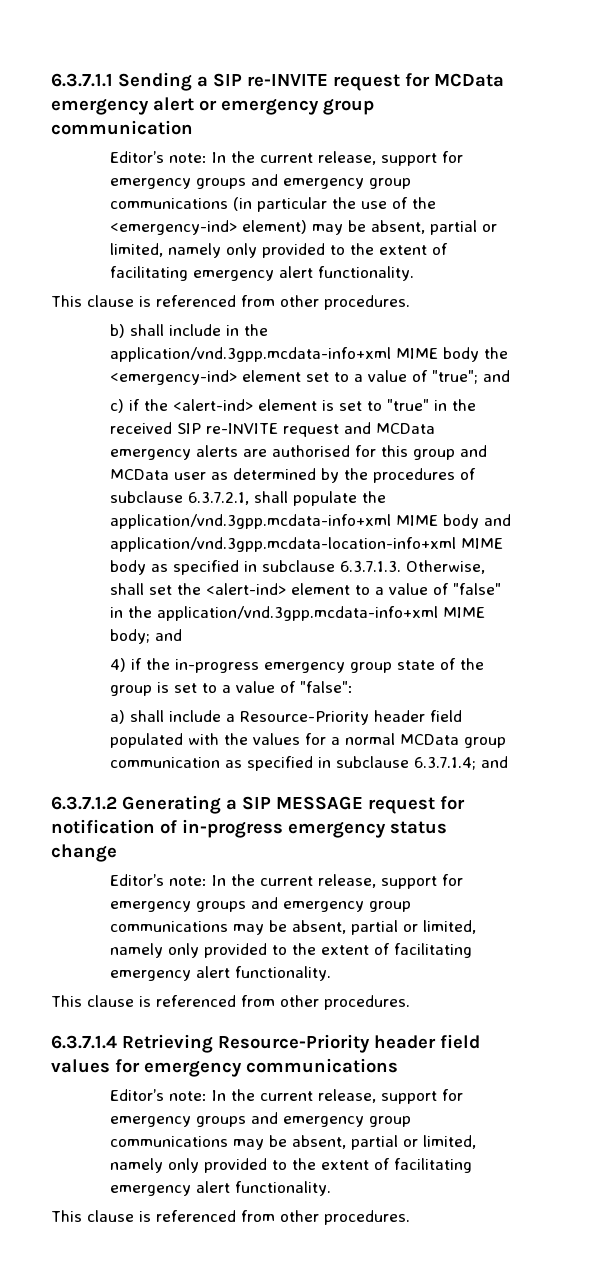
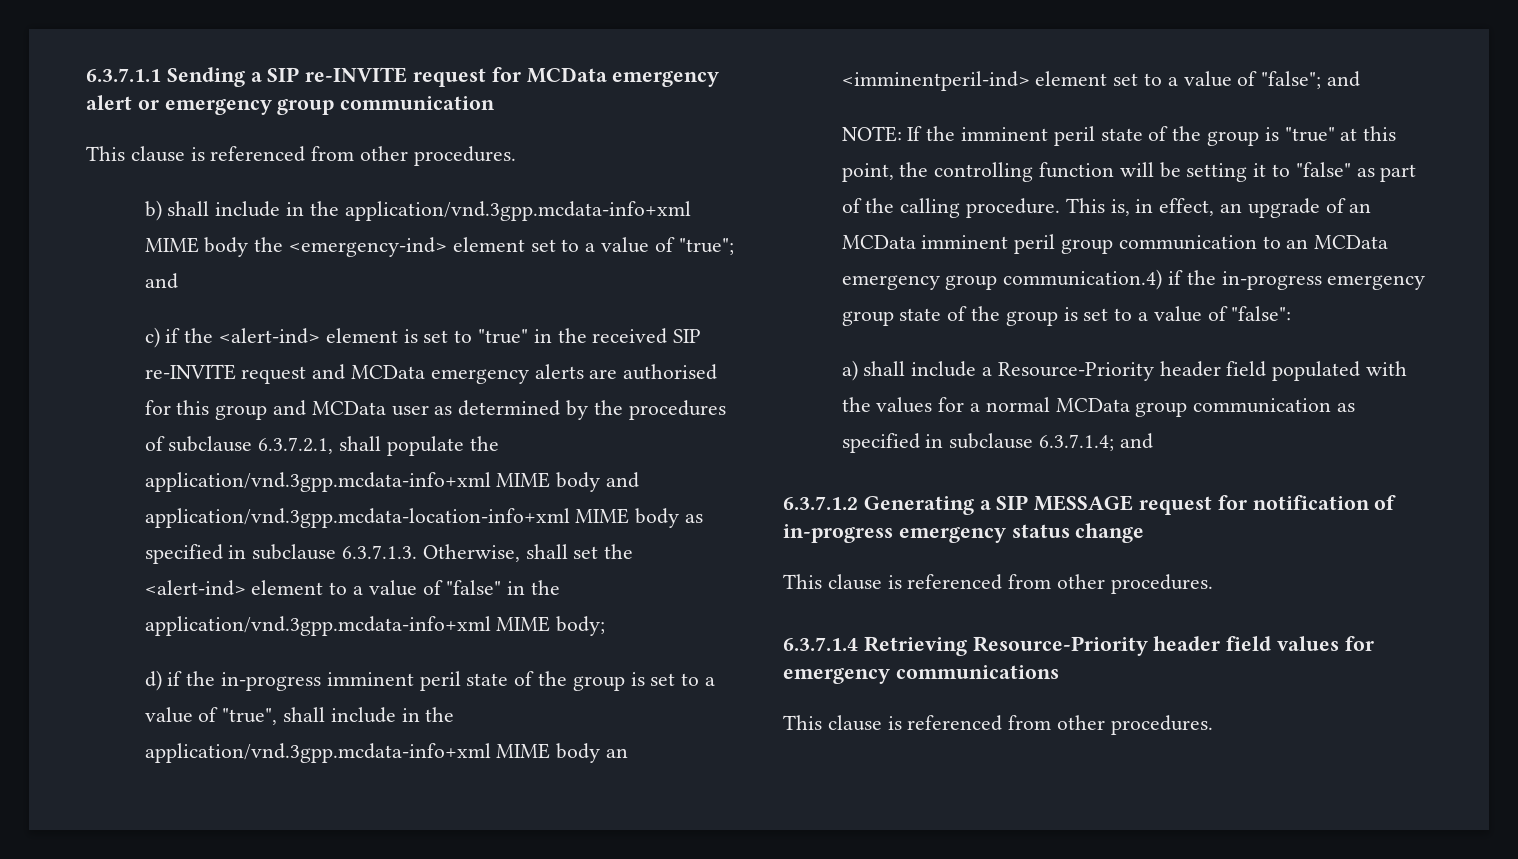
[110,151,464,166] [110,174,412,189] [110,197,437,212] [110,220,498,235] [110,243,449,258] [110,266,415,281] // Editor’s note: In the current release, support for emergency groups and emergency group communications (in particular the use of the <emergency-ind> element) may be absent, partial or limited, namely only provided to the extent of facilitating emergency alert functionality. -> (496, 103) none
[155,629,183,641] [110,658,127,672] and // 4) -> [144,670,716,691] [144,707,455,725] [144,743,629,763] [841,71,1361,91] [841,126,1397,146] [841,162,1417,182] [841,198,1372,218] [841,234,1389,254] [841,269,1163,290] // d) if the in-progress imminent peril state of the group is set to a value of "true", shall include in the application/vnd.3gpp.mcdata-info+xml MIME body an <imminentperil-ind> element set to a value of "false"; and // NOTE: If the imminent peril state of the group is "true" at this point, the controlling function will be setting it to "false" as part of the calling procedure. This is, in effect, an upgrade of an MCData imminent peril group communication to an MCData emergency group communication.4)
[110,874,464,889] [110,897,412,912] [110,920,477,935] [110,943,473,958] [110,966,332,981] // Editor’s note: In the current release, support for emergency groups and emergency group communications may be absent, partial or limited, namely only provided to the extent of facilitating emergency alert functionality. -> (1145, 533) none
[110,1089,464,1104] [110,1112,412,1127] [110,1135,477,1150] [110,1158,473,1173] [110,1181,332,1196] // Editor’s note: In the current release, support for emergency groups and emergency group communications may be absent, partial or limited, namely only provided to the extent of facilitating emergency alert functionality. -> (1059, 672) none

